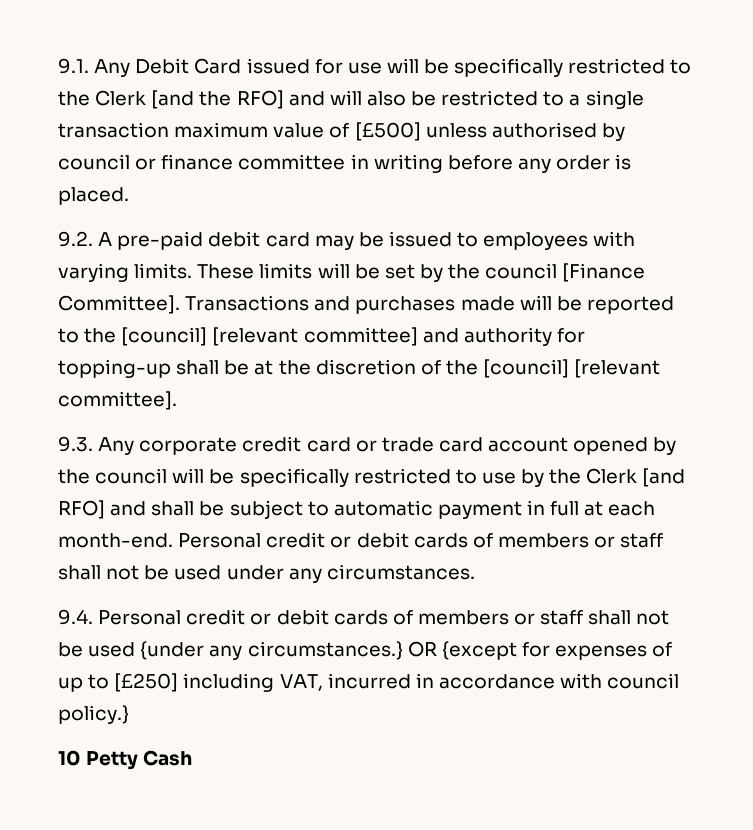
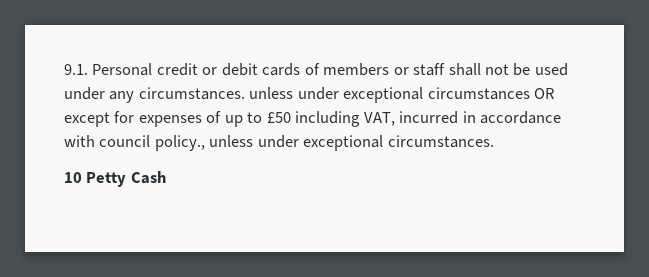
[94,58,692,77] [58,90,644,109] [58,122,625,141] [58,154,632,173] [58,187,129,205] [58,231,636,250] [58,263,646,282] [58,295,674,314] [58,327,585,346] [58,359,661,378] [58,391,177,410] [58,436,677,455] [58,468,686,487] [58,500,656,519] [58,533,173,548] Any Debit Card issued for use will be specifically restricted to the Clerk [and the RFO] and will also be restricted to a single transaction maximum value of [£500] unless authorised by council or finance committee in writing before any order is placed. // 9.2. A pre-paid debit card may be issued to employees with varying limits. These limits will be set by the council [Finance Committee]. Transactions and purchases made will be reported to the [council] [relevant committee] and authority for topping-up shall be at the discretion of the [council] [relevant committee]. // 9.3. Any corporate credit card or trade card account opened by the council will be specifically restricted to use by the Clerk [and RFO] and shall be subject to automatic payment in full at each month-end. -> (88, 69) none
[58,609,670,625] [58,641,517,660] // 9.4. Personal credit or debit cards of members or staff shall not be used {under any circumstances.} OR {except -> [249,87,555,103] [64,112,110,127] unless under exceptional circumstances OR except
[114,673,179,692] [£250] -> [266,112,291,123] £50
[58,705,129,724] policy.} -> [154,135,494,151] policy., unless under exceptional circumstances.

